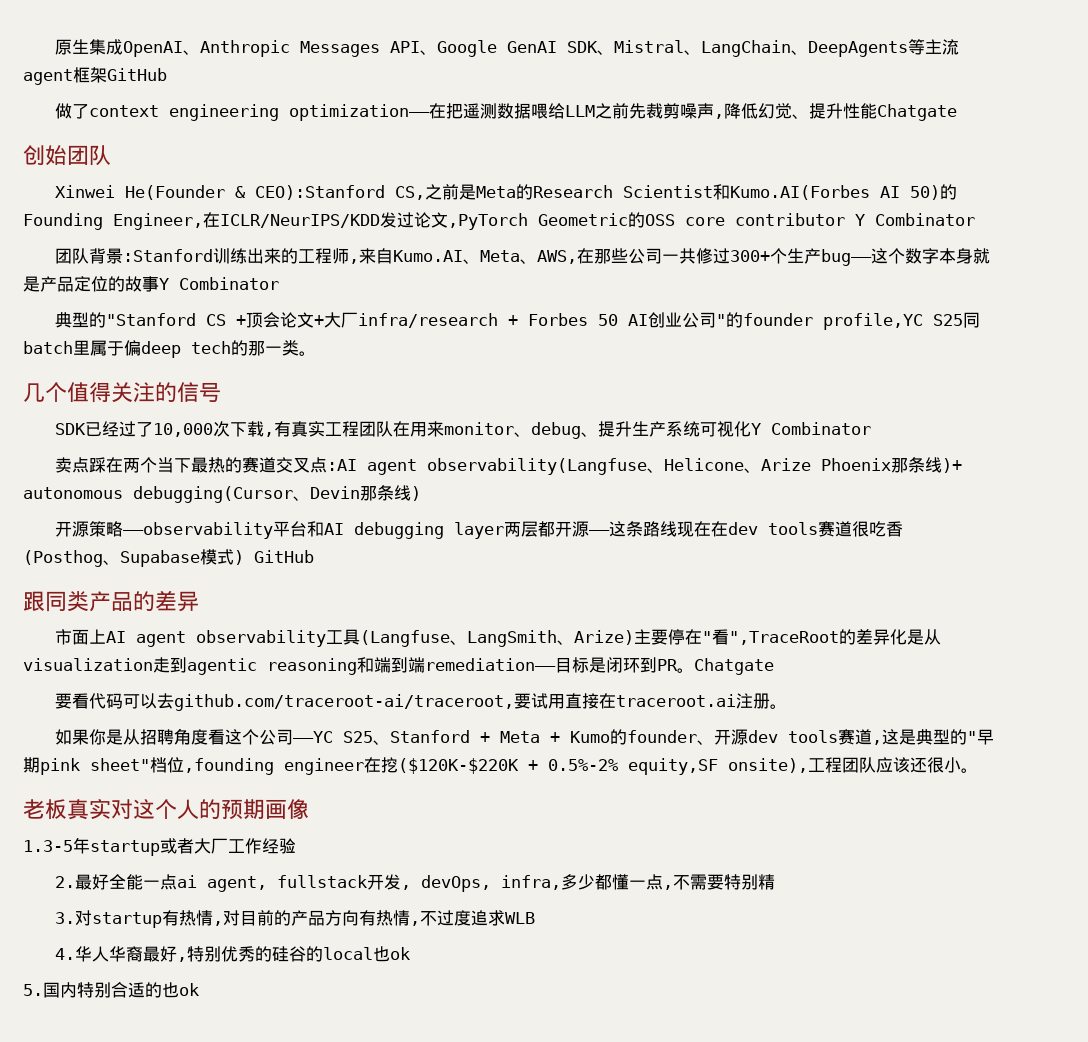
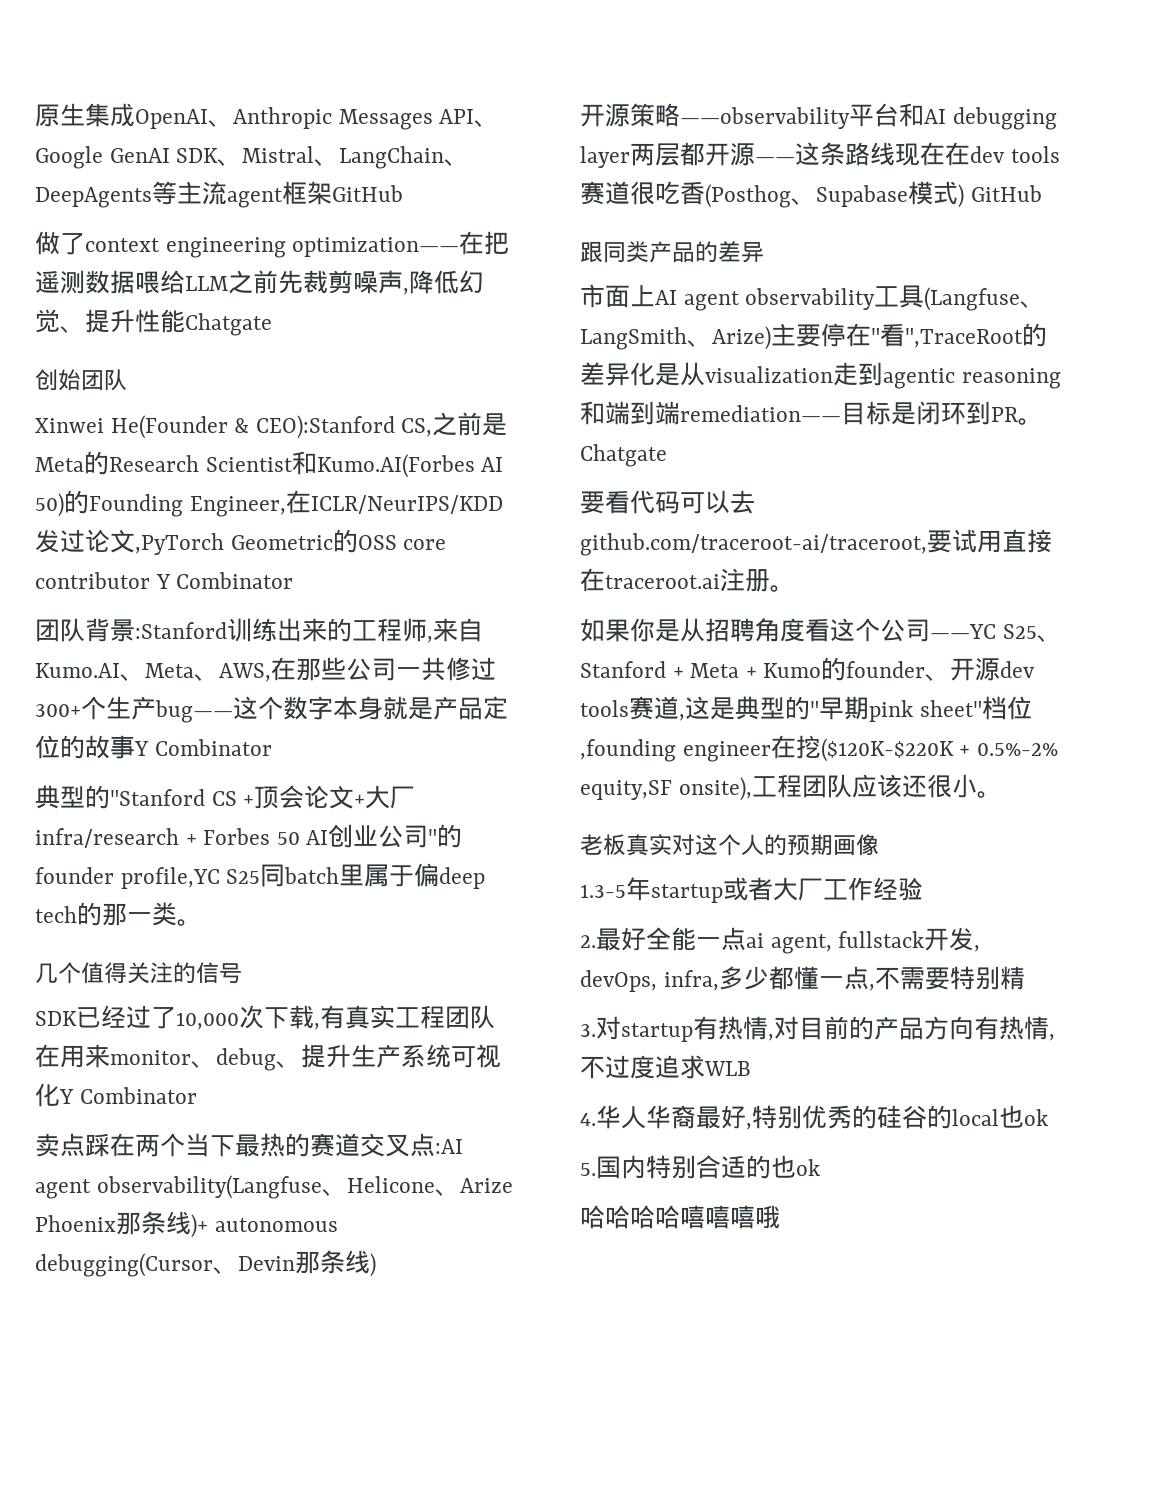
(199, 989) none -> [580,1205,780,1229] // 哈哈哈哈嘻嘻嘻哦

